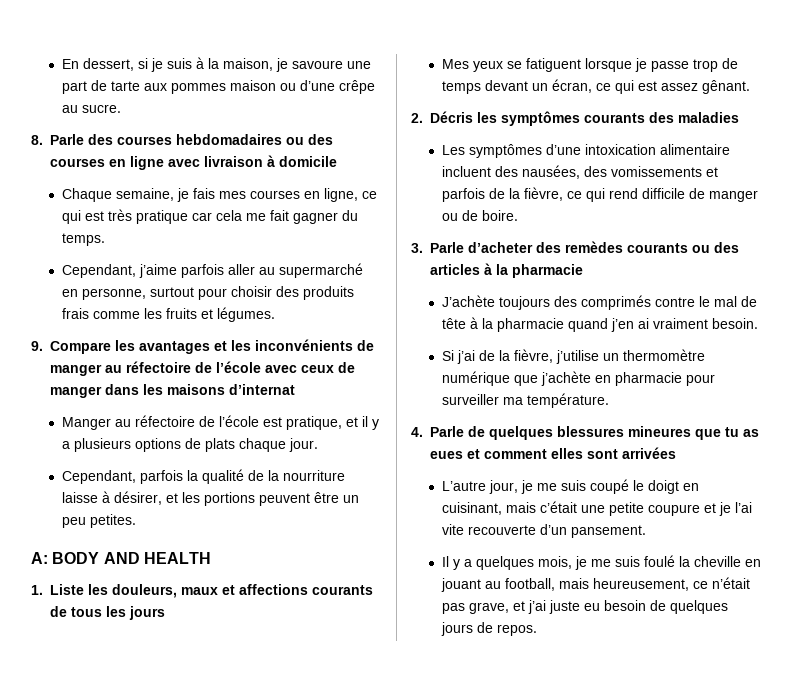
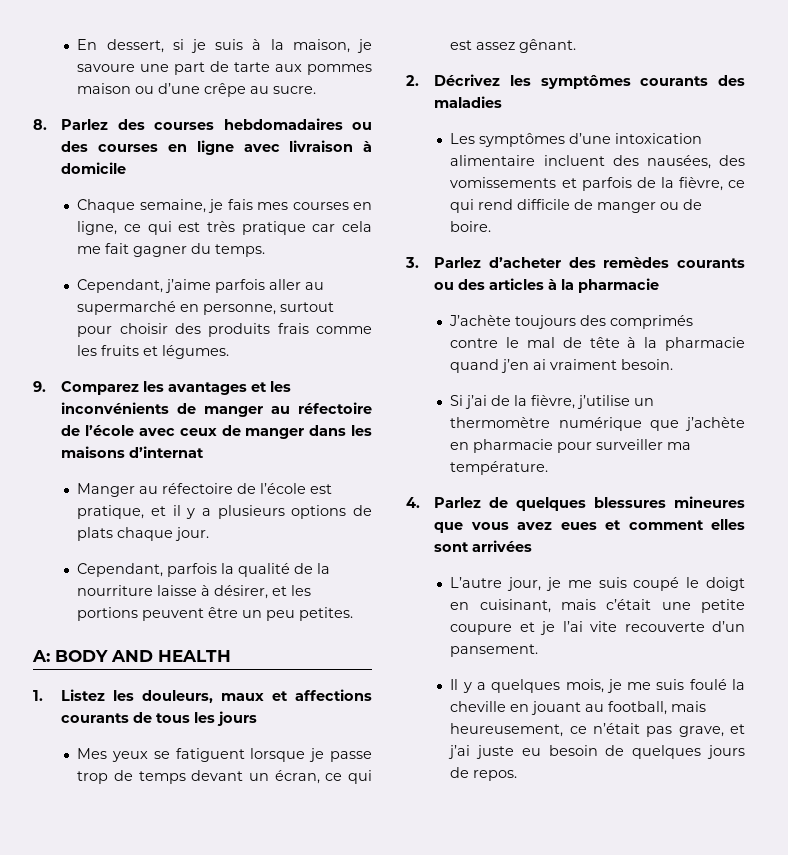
[50,134,84,145] Parle -> [61,119,109,130] Parlez
[50,341,111,354] Compare -> [61,381,140,395] Comparez
[50,584,84,595] Liste -> [61,689,106,701] Listez
[430,111,473,123] Décris -> [434,74,501,86] Décrivez
[430,242,464,253] Parle -> [434,257,482,268] Parlez
[430,426,464,437] Parle -> [434,497,482,508] Parlez
[725,427,759,437] tu as -> [470,522,553,530] vous avez

